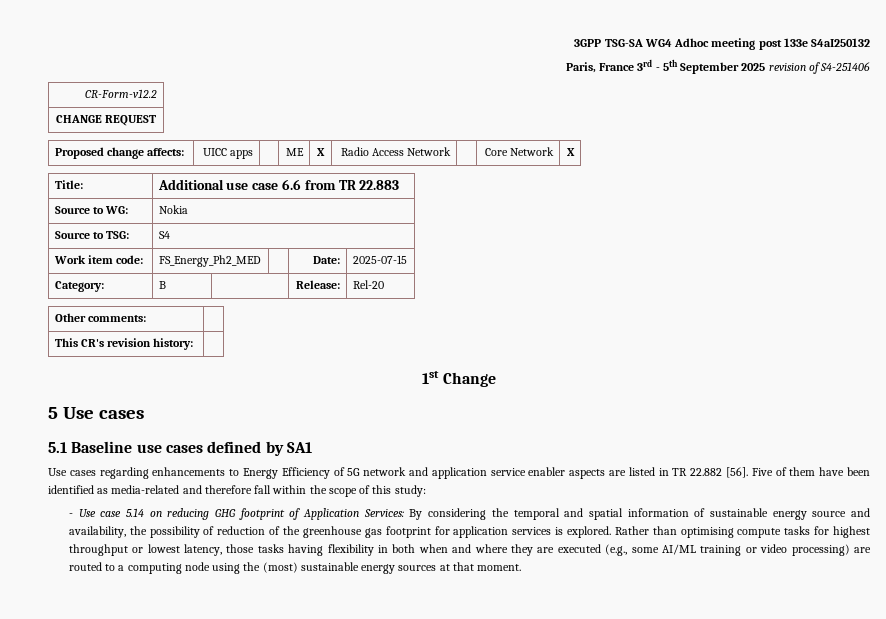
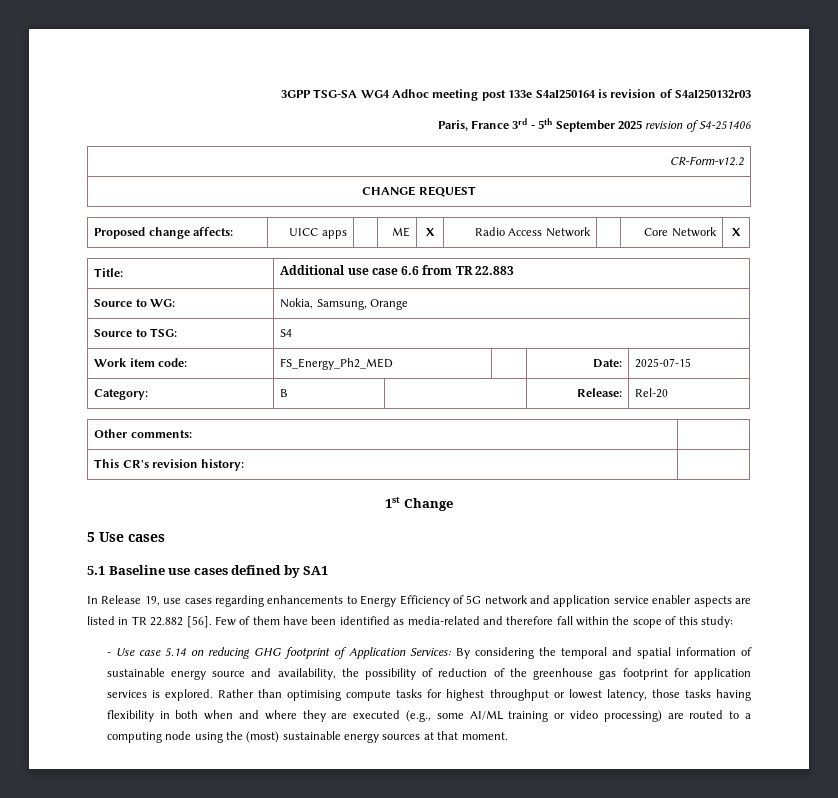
[811,38,870,47] S4aI250132 -> [535,89,751,99] S4aI250164 is revision of S4aI250132r03
[158,205,188,214] Nokia -> [280,298,409,310] Nokia, Samsung, Orange
[48,468,67,476] Use -> [87,595,182,606] In Release 19, use
[751,468,773,476] Five -> [214,616,236,626] Few

